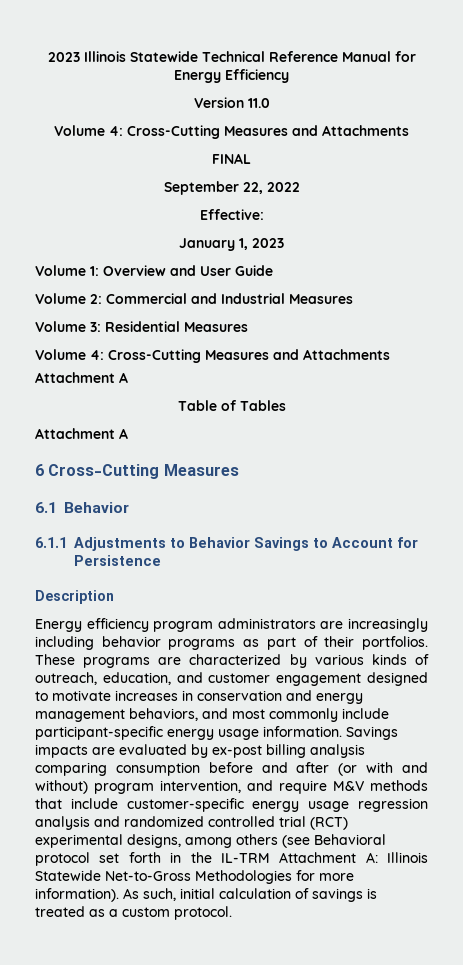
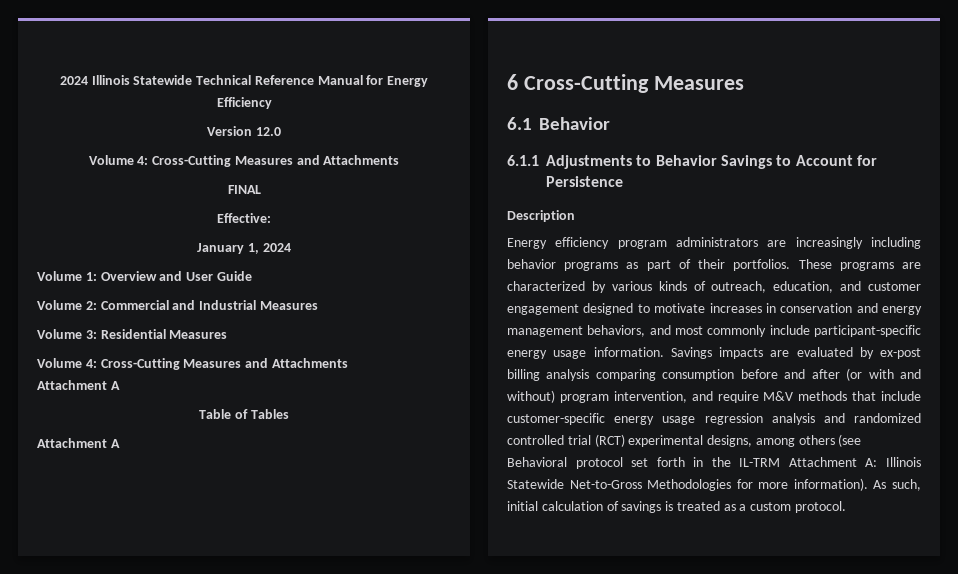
[47,52,80,62] 2023 -> [59,76,88,85] 2024
[247,98,270,108] 11.0 -> [255,127,281,136] 12.0
[163,181,300,195] // September 22, 2022 -> (261, 189) none
[252,238,284,248] 2023 -> [262,243,291,252] 2024

